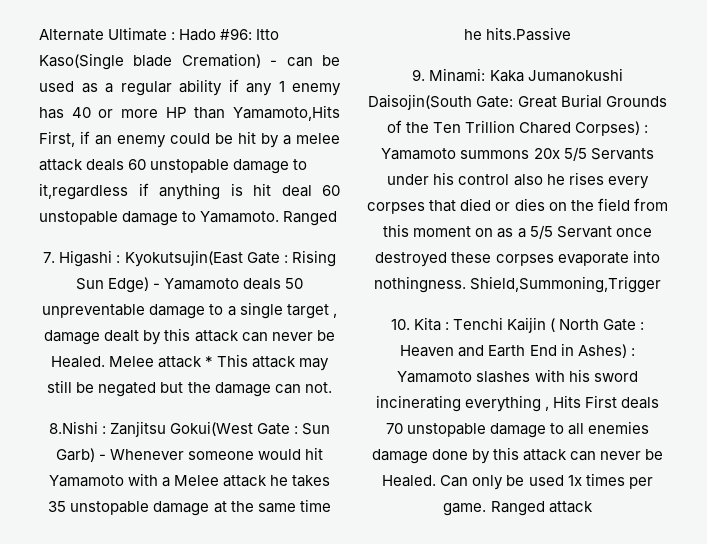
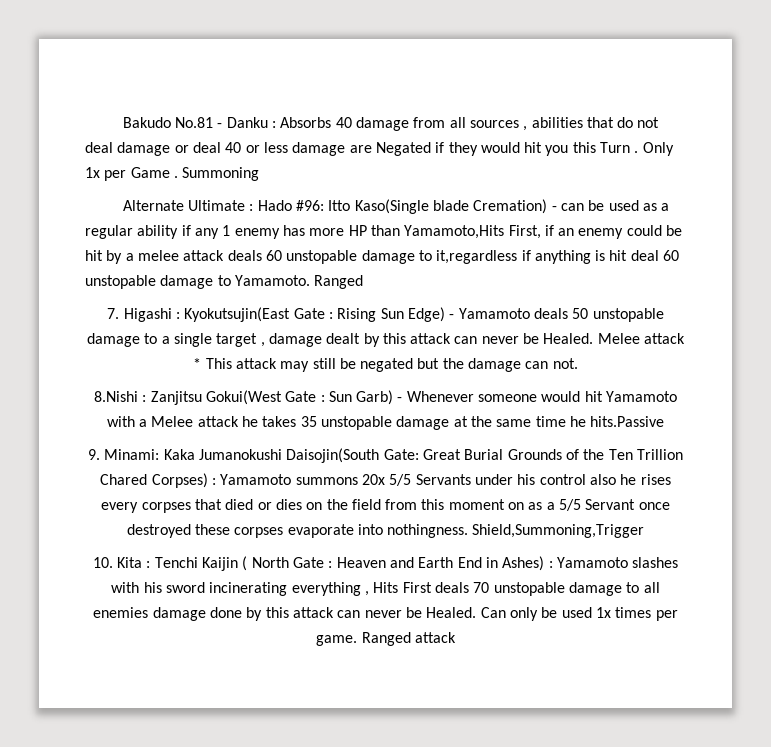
(39, 35) none -> [122,117,660,131] [85,142,674,156] [85,167,260,181] Bakudo No.81 - Danku : Absorbs 40 damage from all sources , abilities that do not deal damage or deal 40 or less damage are Negated if they would hit you this Turn . Only 1x per Game . Summoning //
[71,107,114,118] 40 or -> (305, 230) none
[42,304,146,318] unpreventable -> [592,308,664,322] unstopable

